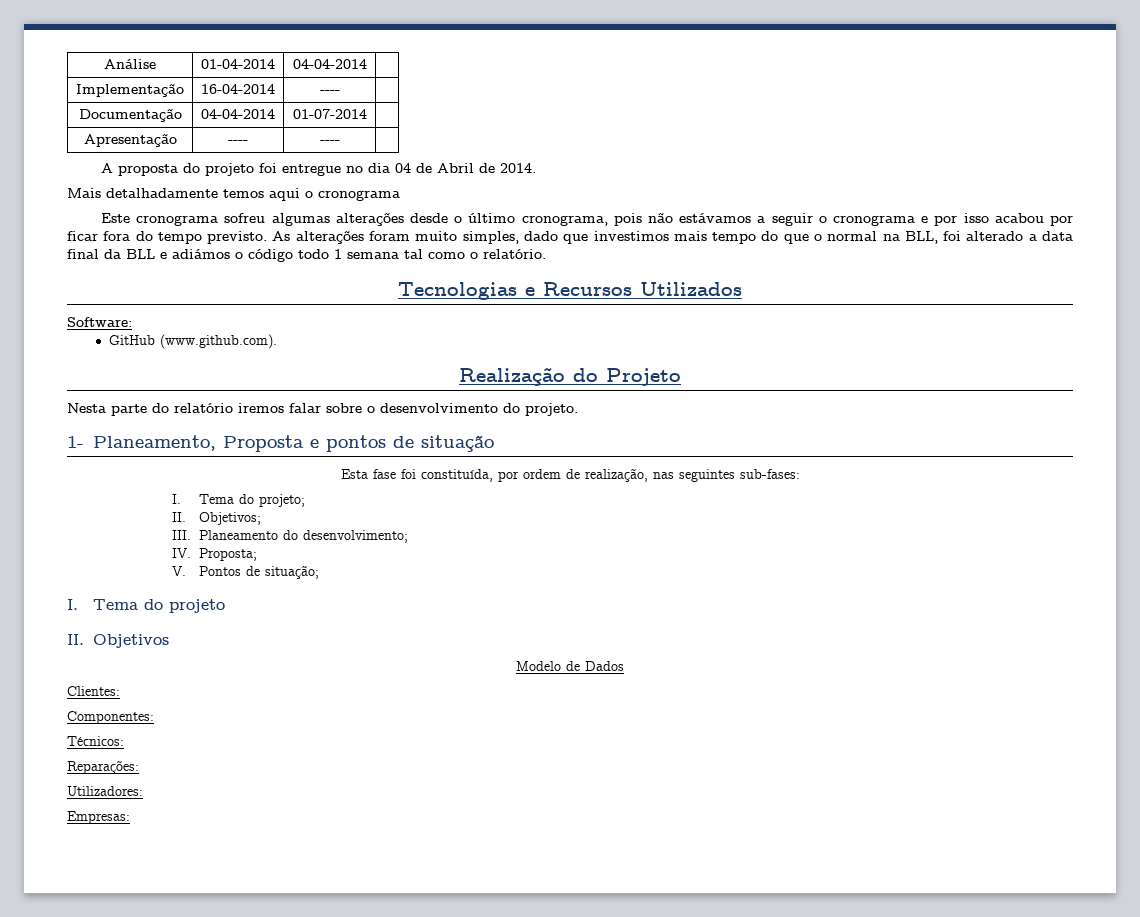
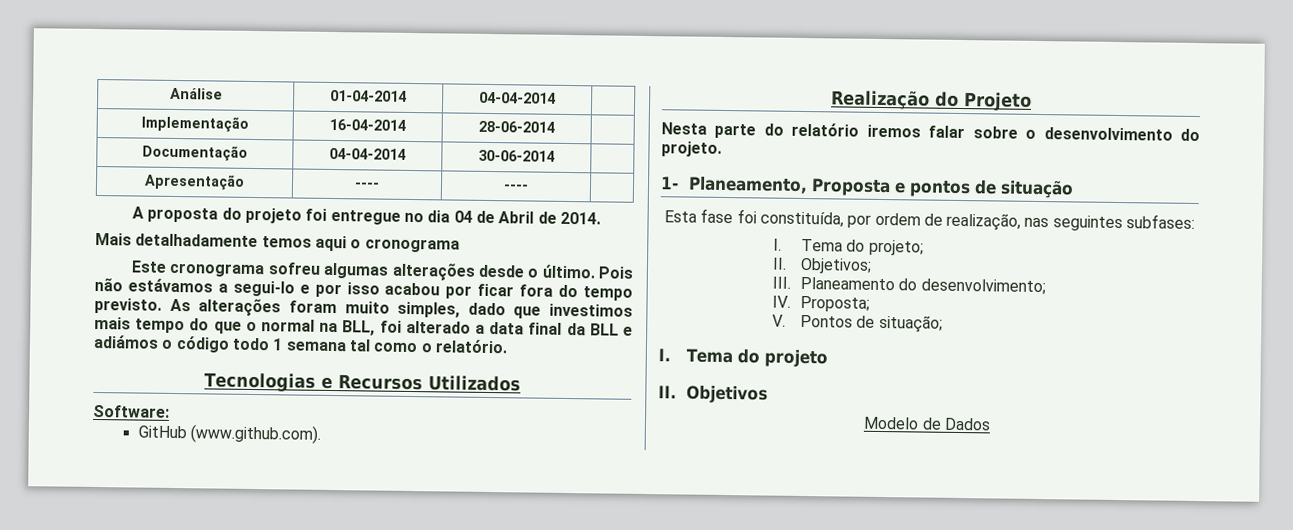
[319,90,340,94] ---- -> [478,120,555,133] 28-06-2014
[292,109,367,119] 01-07-2014 -> [478,149,555,162] 30-06-2014
[468,212,915,226] último cronograma, pois não estávamos a seguir o cronograma -> [541,264,633,279] [94,277,295,297] último. Pois não estávamos a segui-lo
[739,469,800,479] sub-fases: -> [1126,214,1196,229] subfases:
[67,686,120,696] [67,711,154,724] [67,736,124,746] [67,760,139,774] [67,786,143,796] [67,811,130,824] // Clientes: // Componentes: // Técnicos: // Reparações: // Utilizadores: // Empresas: -> (991, 424) none

